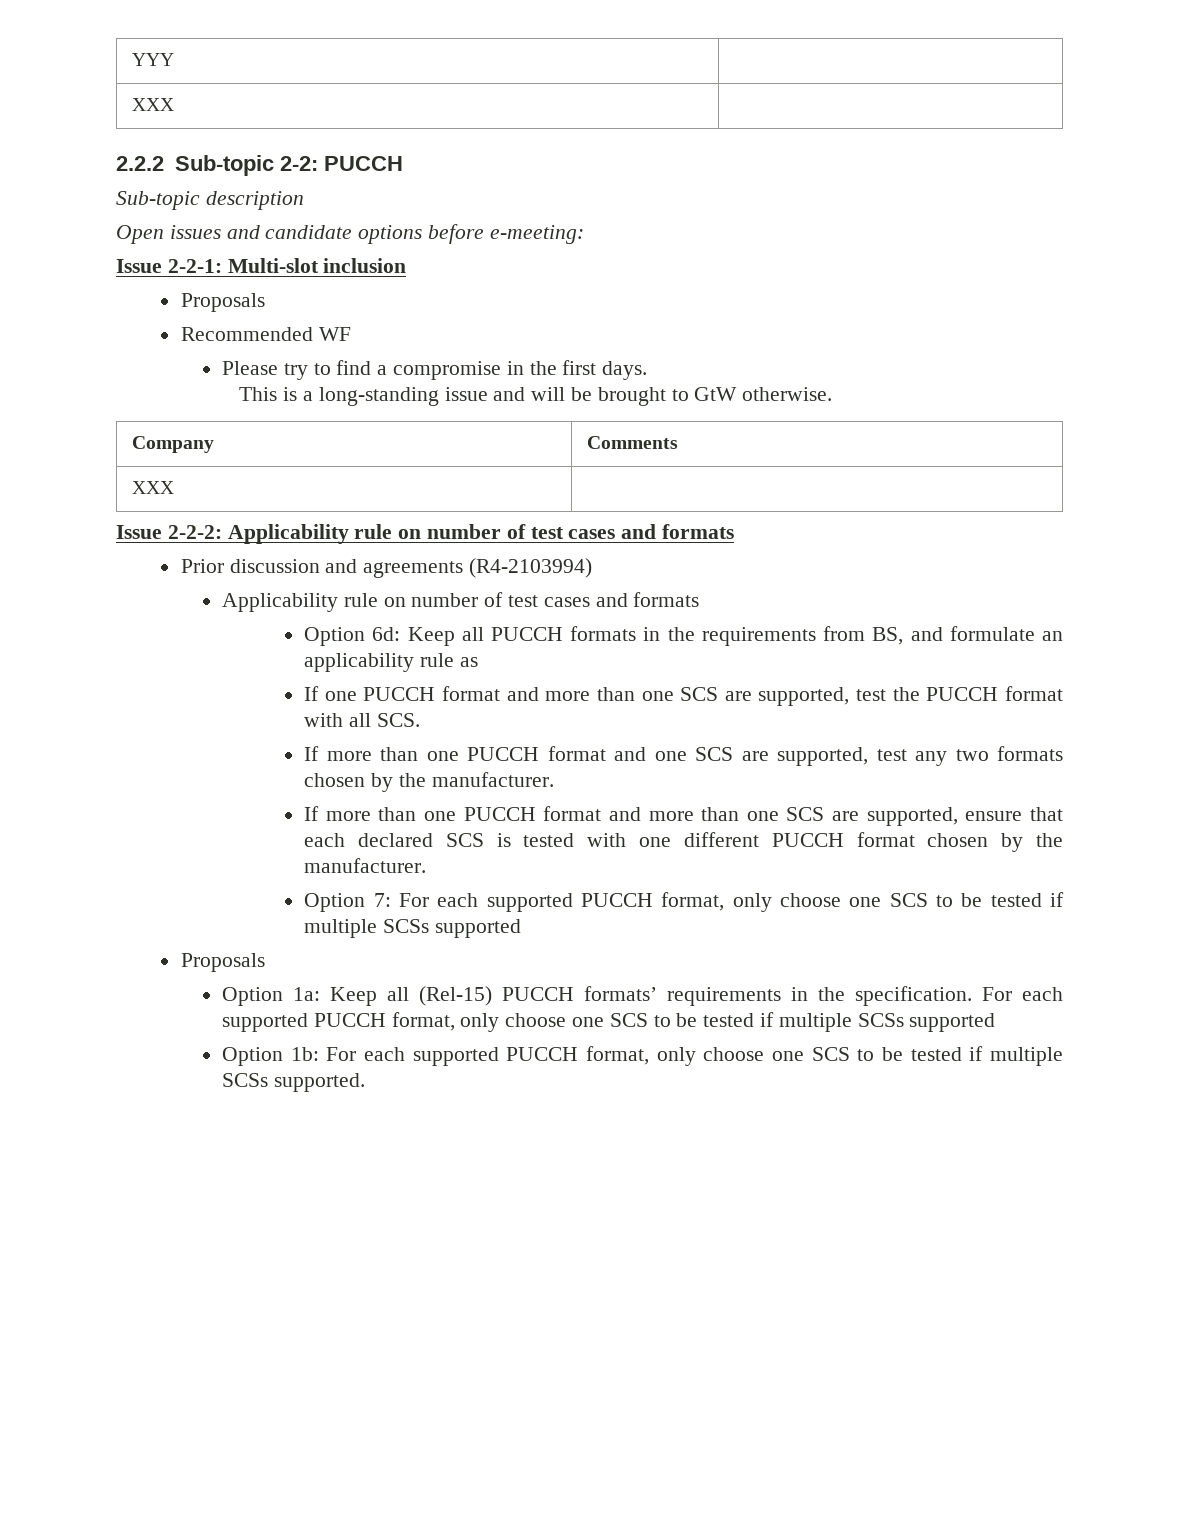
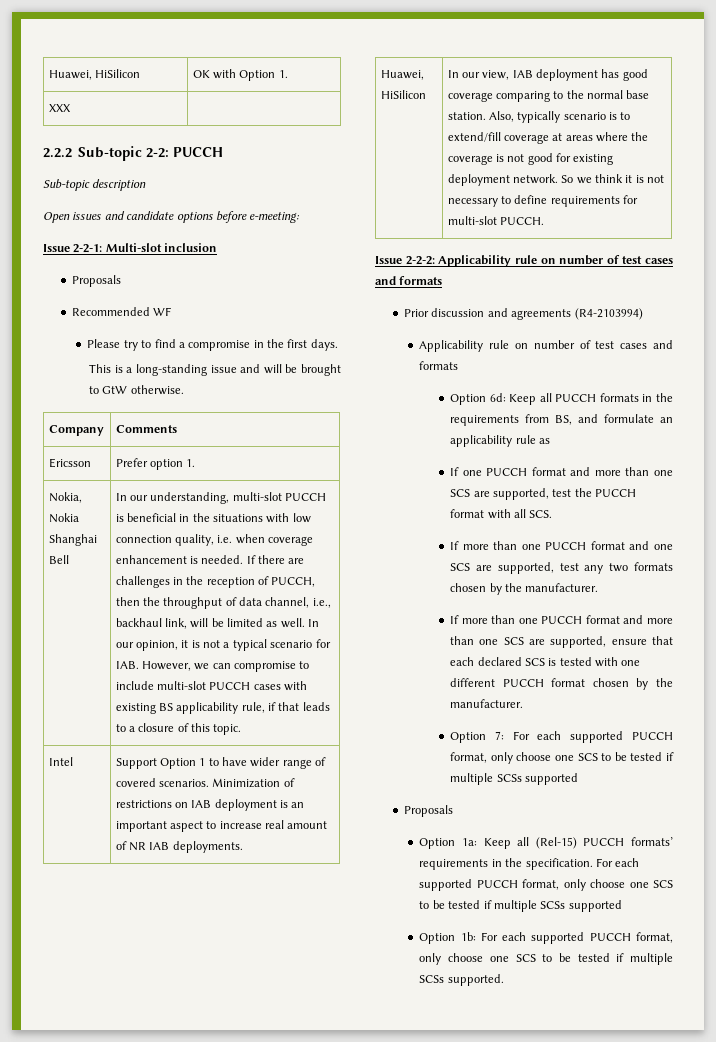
[132,53,175,66] YYY | -> [48,69,140,80] [192,69,288,81] Huawei, HiSilicon | OK with Option 1.
[132,481,175,494] XXX | -> [48,458,91,468] [115,458,196,470] [48,492,82,503] [48,513,79,523] [48,534,97,546] [48,555,69,564] [115,492,327,504] [115,513,311,523] [115,534,314,546] [115,555,305,564] [115,576,316,588] [115,597,331,609] [115,618,320,629] [115,639,331,651] [115,661,310,672] [115,681,308,691] [115,702,330,714] [115,723,242,735] [48,757,73,766] [115,757,327,769] [115,778,295,788] [115,799,305,811] [115,820,328,832] [115,841,243,853] [380,70,424,80] [380,90,426,99] [447,69,648,81] [447,90,650,102] [447,111,631,123] [447,132,649,144] [447,153,614,165] [447,174,665,186] [447,195,639,207] [447,216,544,225] Ericsson | Prefer option 1. // Nokia, Nokia Shanghai Bell | In our understanding, multi-slot PUCCH is beneficial in the situations with low connection quality, i.e. when coverage enhancement is needed. If there are challenges in the reception of PUCCH, then the throughput of data channel, i.e., backhaul link, will be limited as well. In our opinion, it is not a typical scenario for IAB. However, we can compromise to include multi-slot PUCCH cases with existing BS applicability rule, if that leads to a closure of this topic. // Intel | Support Option 1 to have wider range of covered scenarios. Minimization of restrictions on IAB deployment is an important aspect to increase real amount of NR IAB deployments. // Huawei, HiSilicon | In our view, IAB deployment has good coverage comparing to the normal base station. Also, typically scenario is to extend/fill coverage at areas where the coverage is not good for existing deployment network. So we think it is not necessary to define requirements for multi-slot PUCCH.

